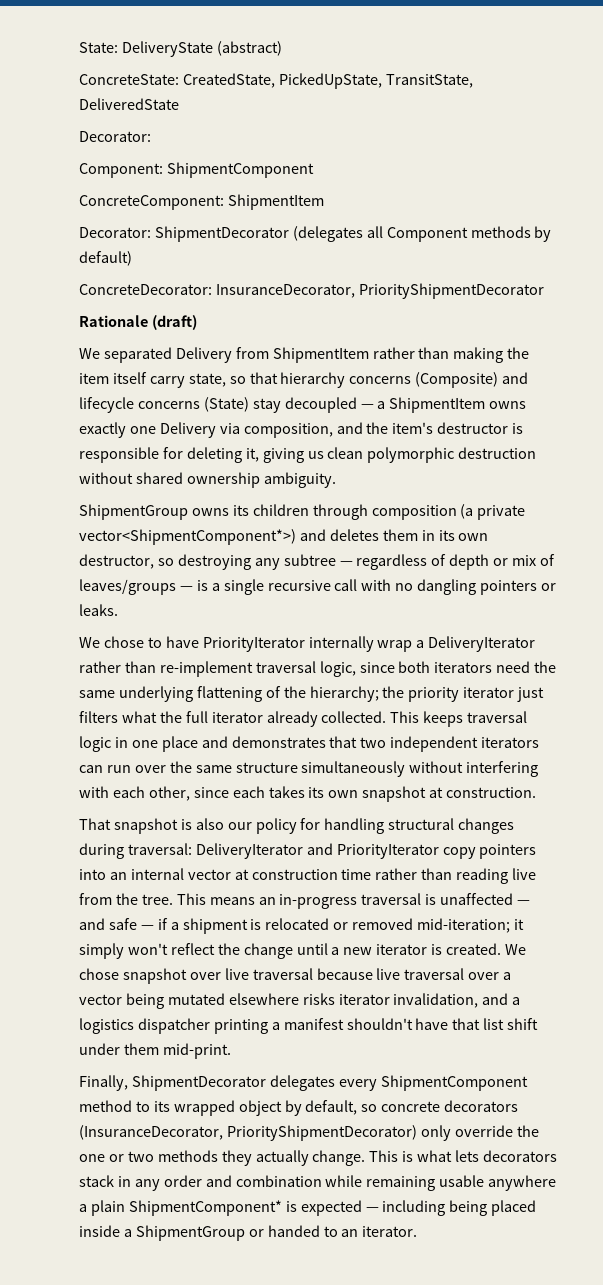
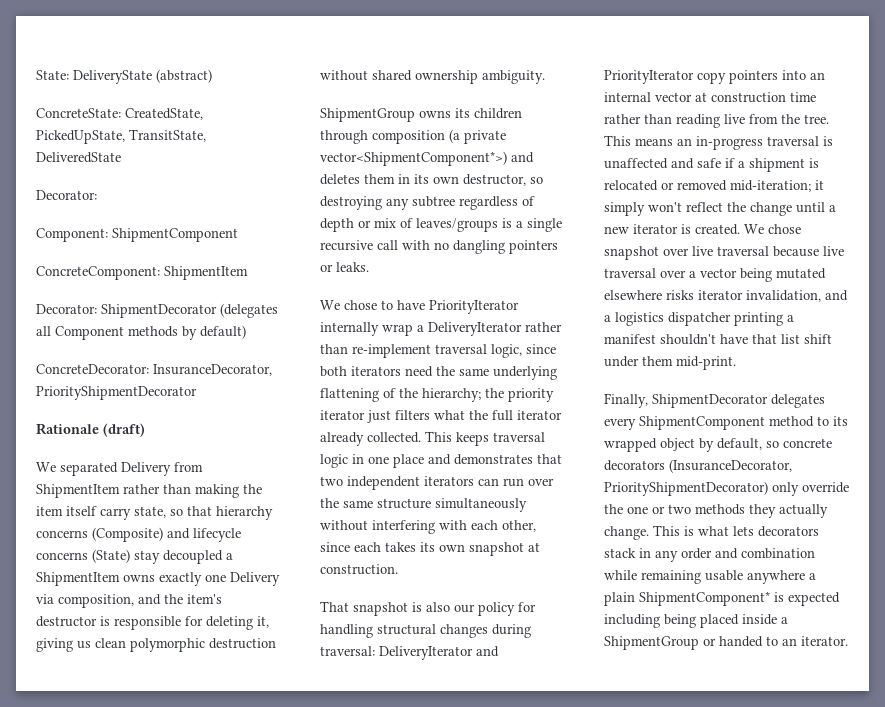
[360,404,374,409] — -> (223, 557) none
[339,561,353,566] — -> (455, 201) none
[179,586,193,591] — -> (498, 225) none
[517,900,531,905] — -> (668, 163) none
[140,925,154,930] — -> (721, 163) none
[365,1207,379,1212] — -> (840, 599) none

